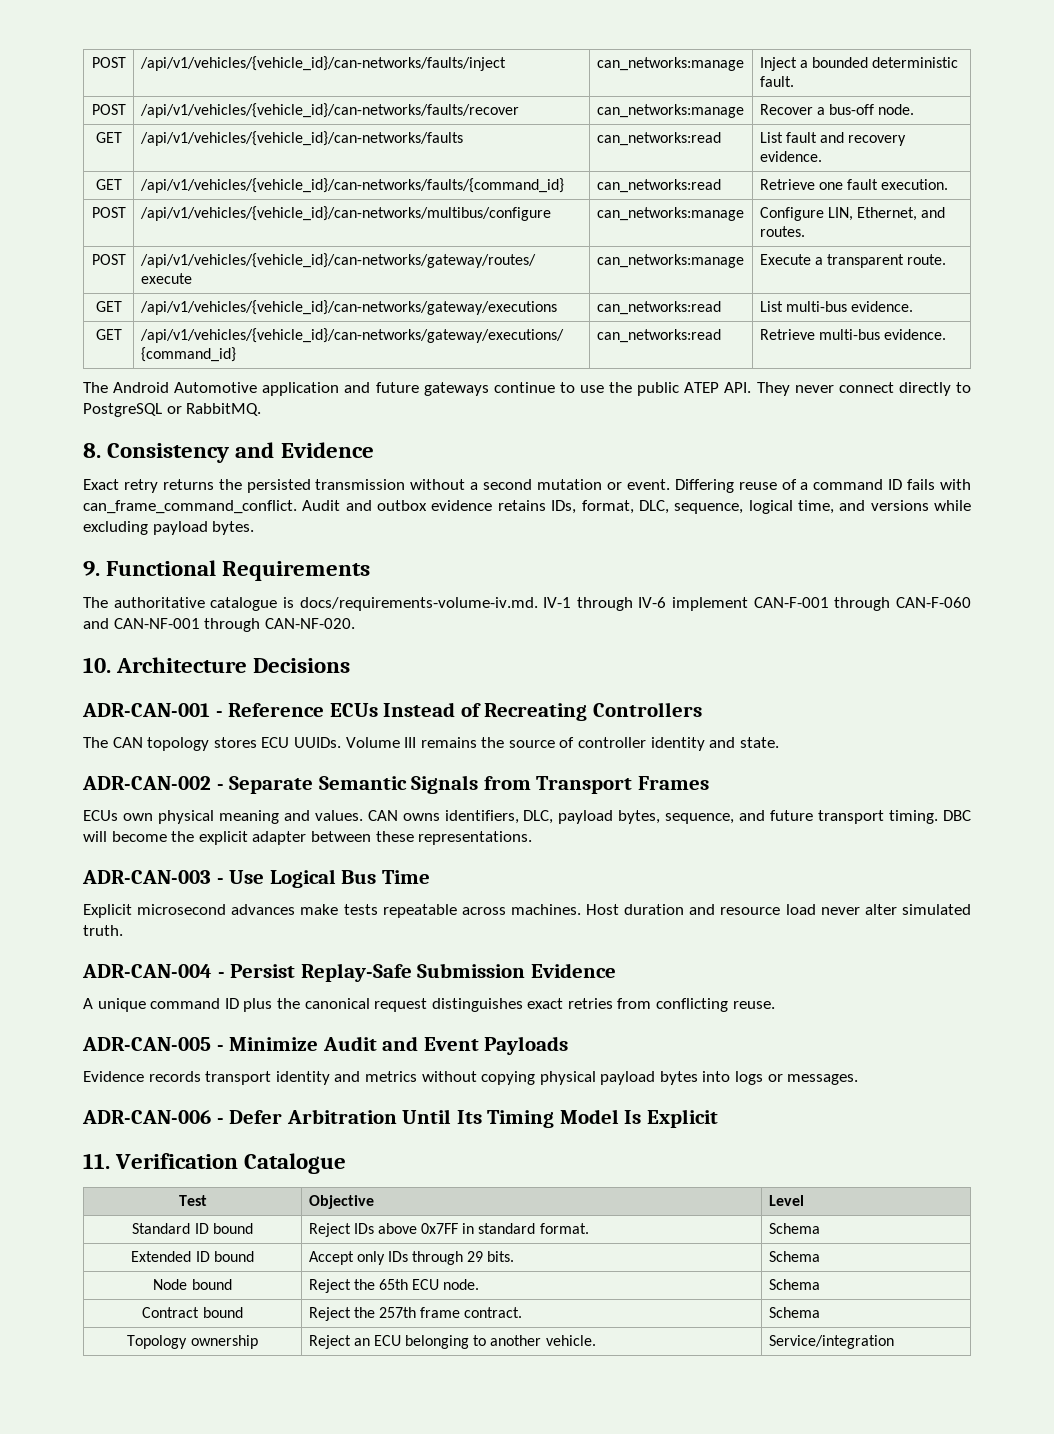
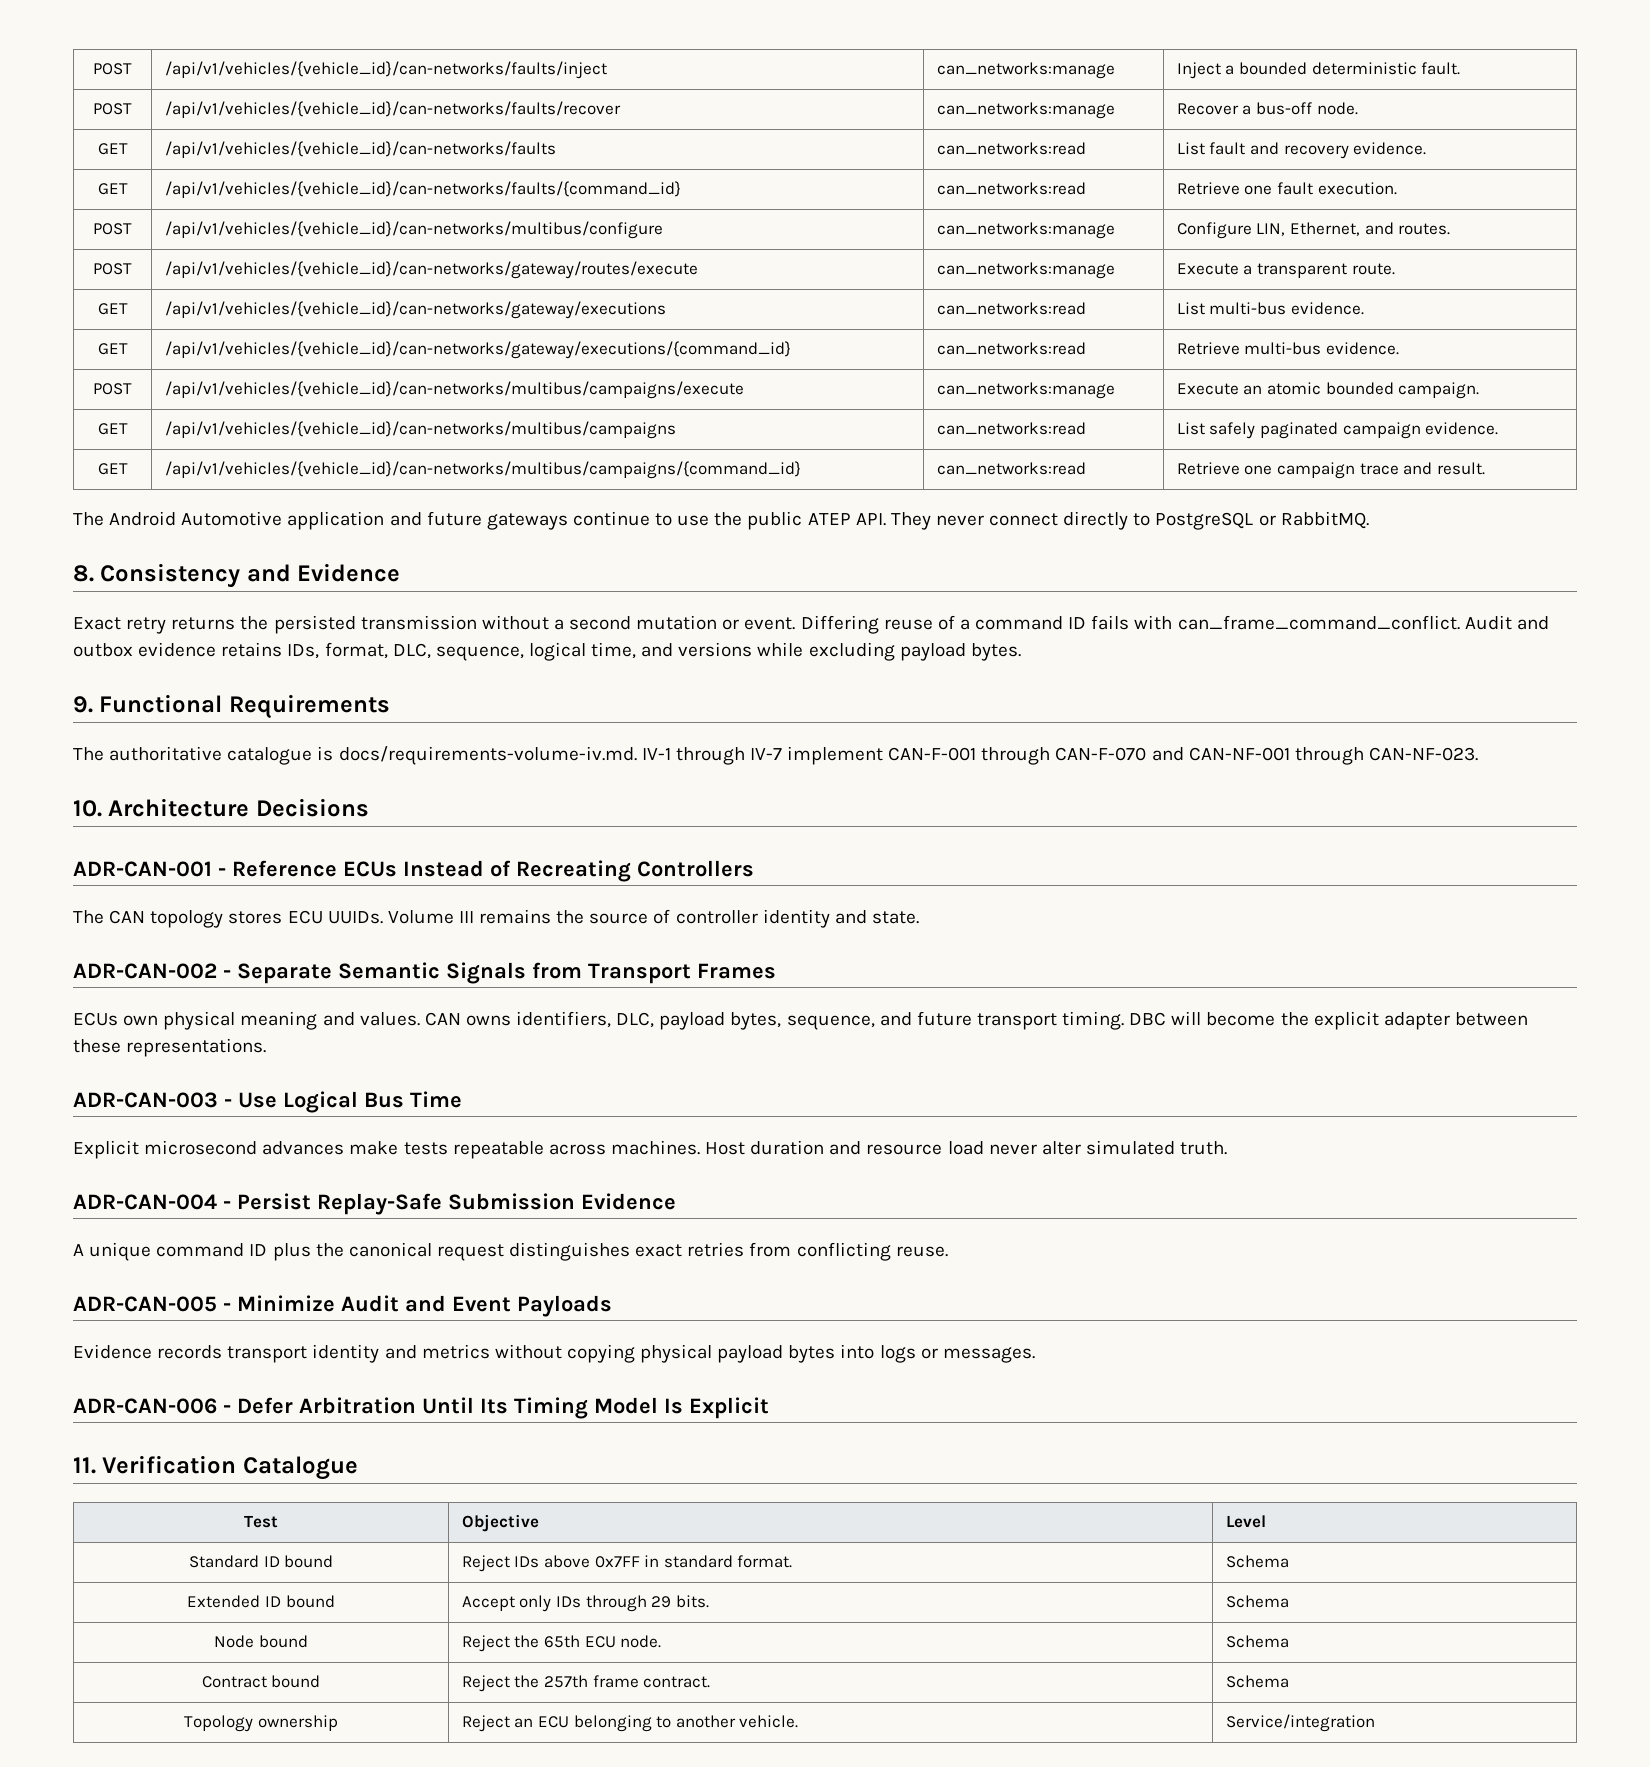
(946, 334) none -> [93,383,132,395] [164,381,744,399] [936,382,1115,399] [1176,382,1480,399] [97,423,128,435] [164,421,676,439] [936,422,1086,435] [1176,422,1499,439] [97,463,128,475] [164,461,801,479] [936,462,1086,475] [1176,462,1485,479] // POST | /api/v1/vehicles/{vehicle_id}/can-networks/multibus/campaigns/execute | can_networks:manage | Execute an atomic bounded campaign. // GET | /api/v1/vehicles/{vehicle_id}/can-networks/multibus/campaigns | can_networks:read | List safely paginated campaign evidence. // GET | /api/v1/vehicles/{vehicle_id}/can-networks/multibus/campaigns/{command_id} | can_networks:read | Retrieve one campaign trace and result.
[638,597,667,608] IV-6 -> [749,748,782,760] IV-7
[895,597,971,608] CAN-F-060 -> [1055,747,1147,761] CAN-F-070
[264,618,355,629] CAN-NF-020. -> [1368,747,1478,761] CAN-NF-023.

